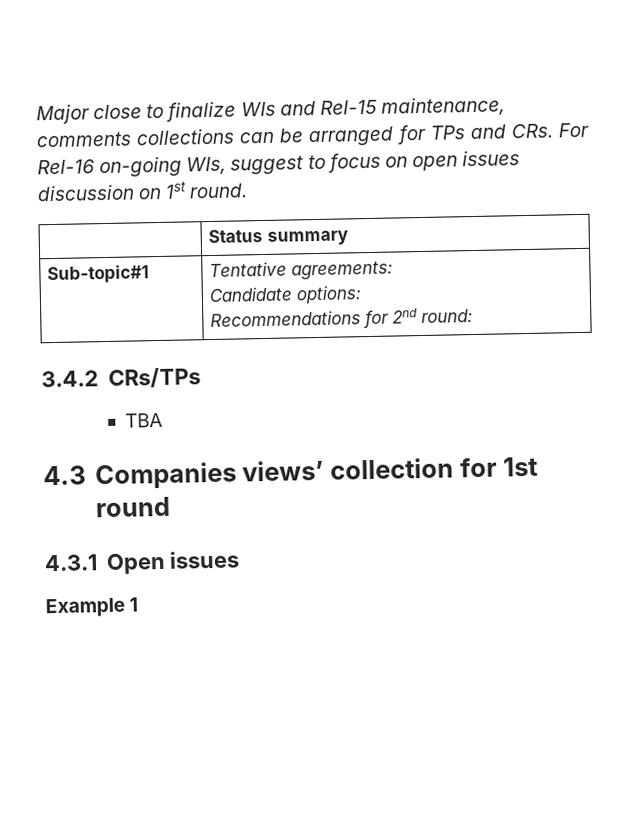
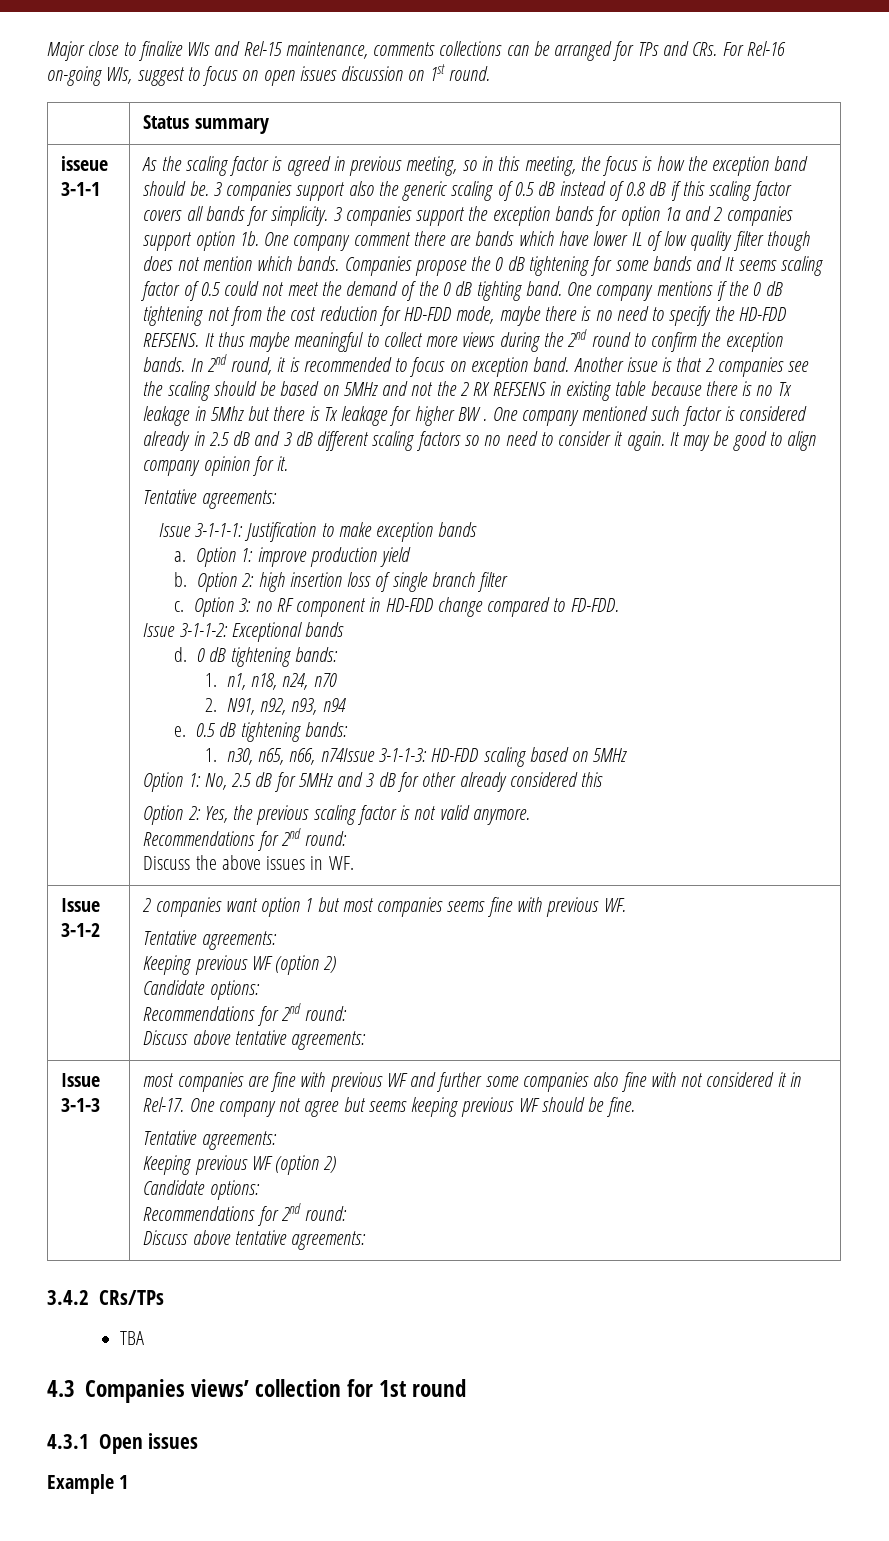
[47,264,150,285] [209,260,394,280] [209,285,363,305] [210,308,474,329] Sub-topic#1 | Tentative agreements: // Candidate options: // Recommendations for 2nd round: -> [61,156,109,171] [61,182,101,196] [142,156,809,176] [143,181,793,201] [143,206,793,226] [143,231,810,251] [143,256,824,276] [141,281,783,301] [143,306,786,326] [143,329,783,352] [143,354,810,377] [143,381,792,401] [143,406,808,426] [143,431,817,451] [143,456,289,476] [143,489,277,509] [158,522,478,542] [174,547,412,567] [174,572,509,592] [174,597,619,617] [143,622,345,642] [174,647,338,667] [205,673,337,690] [205,698,346,715] [174,722,348,742] [205,747,628,767] [143,772,604,792] [143,805,530,825] [143,828,348,851] [143,855,354,870] [61,898,101,912] [61,923,101,937] [142,897,626,917] [143,930,277,950] [143,955,337,975] [143,980,260,1000] [143,1003,348,1026] [143,1030,367,1050] [61,1073,101,1087] [61,1098,101,1112] [143,1072,801,1092] [143,1097,635,1117] [143,1130,277,1150] [143,1155,337,1175] [143,1180,260,1200] [143,1203,348,1226] [143,1230,367,1250] isseue 3-1-1 | As the scaling factor is agreed in previous meeting, so in this meeting, the focus is how the exception band should be. 3 companies support also the generic scaling of 0.5 dB instead of 0.8 dB if this scaling factor covers all bands for simplicity. 3 companies support the exception bands for option 1a and 2 companies support option 1b. One company comment there are bands which have lower IL of low quality filter though does not mention which bands. Companies propose the 0 dB tightening for some bands and It seems scaling factor of 0.5 could not meet the demand of the 0 dB tighting band. One company mentions if the 0 dB tightening not from the cost reduction for HD-FDD mode, maybe there is no need to specify the HD-FDD REFSENS. It thus maybe meaningful to collect more views during the 2nd round to confirm the exception bands. In 2nd round, it is recommended to focus on exception band. Another issue is that 2 companies see the scaling should be based on 5MHz and not the 2 RX REFSENS in existing table because there is no Tx leakage in 5Mhz but there is Tx leakage for higher BW . One company mentioned such factor is considered already in 2.5 dB and 3 dB different scaling factors so no need to consider it again. It may be good to align company opinion for it. // Tentative agreements: // Issue 3-1-1-1: Justification to make exception bands // a. Option 1: improve production yield // b. Option 2: high insertion loss of single branch filter // c. Option 3: no RF component in HD-FDD change compared to FD-FDD. // Issue 3-1-1-2: Exceptional bands // d. 0 dB tightening bands: // 1. n1, n18, n24, n70 // 2. N91, n92, n93, n94 // e. 0.5 dB tightening bands: // 1. n30, n65, n66, n74Issue 3-1-1-3: HD-FDD scaling based on 5MHz // Option 1: No, 2.5 dB for 5MHz and 3 dB for other already considered this // Option 2: Yes, the previous scaling factor is not valid anymore. // Recommendations for 2nd round: // Discuss the above issues in WF. // Issue 3-1-2 | 2 companies want option 1 but most companies seems fine with previous WF. // Tentative agreements: // Keeping previous WF (option 2) // Candidate options: // Recommendations for 2nd round: // Discuss above tentative agreements: // Issue 3-1-3 | most companies are fine with previous WF and further some companies also fine with not considered it in Rel-17. One company not agree but seems keeping previous WF should be fine. // Tentative agreements: // Keeping previous WF (option 2) // Candidate options: // Recommendations for 2nd round: // Discuss above tentative agreements:

